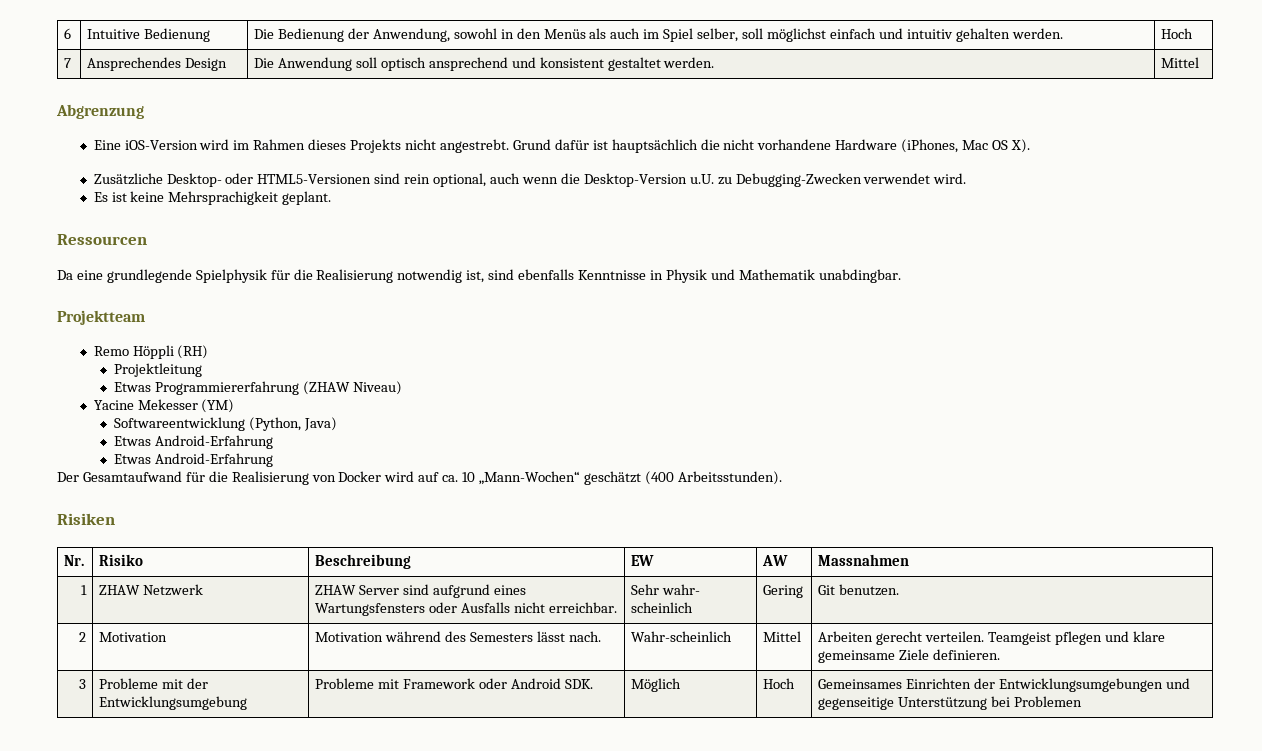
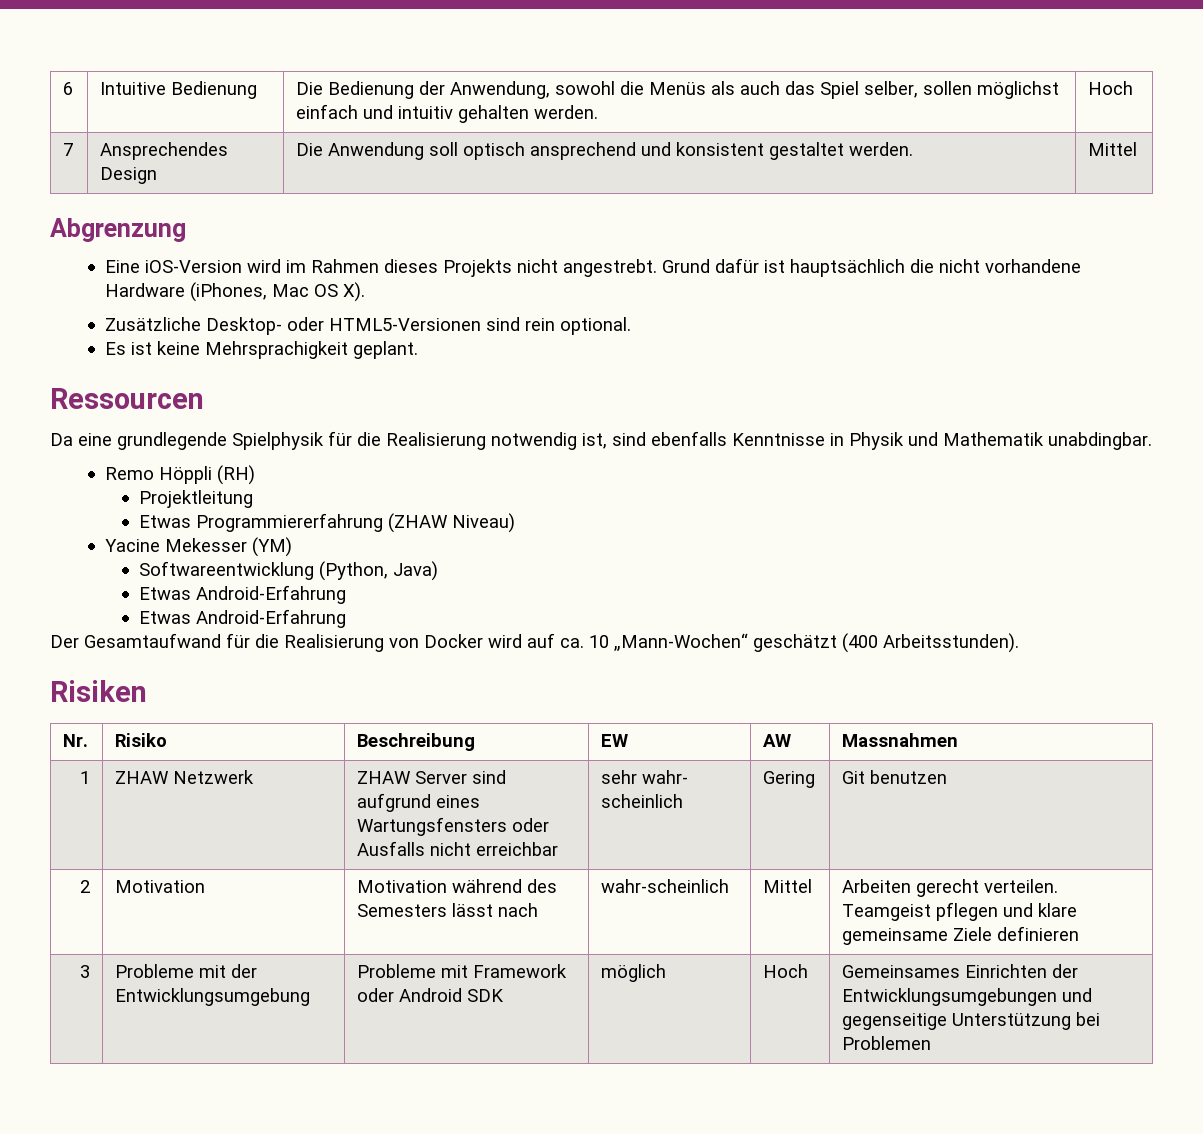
[500,28,541,39] in den -> [620,81,645,95] die
[643,29,660,39] im -> [785,81,816,95] das
[742,28,764,39] soll -> [923,81,973,95] sollen
[433,173,967,187] optional, auch wenn die Desktop-Version u.U. zu Debugging-Zwecken verwendet wird. -> [559,317,631,335] optional.
[57,310,145,325] // Projektteam -> (1152, 441) none
[548,602,617,613] [631,584,660,595] erreichbar. | Sehr -> [476,842,559,856] [601,770,638,784] erreichbar | sehr
[839,584,900,596] benutzen. -> [870,770,948,784] benutzen
[568,631,601,642] [631,631,733,642] nach. | Wahr-scheinlich -> [498,903,539,917] [601,879,730,893] nach | wahr-scheinlich
[932,649,1000,660] definieren. -> [997,926,1080,941] definieren
[564,679,593,689] [631,678,682,692] SDK. | Möglich -> [467,989,505,1002] [601,964,667,982] SDK | möglich

